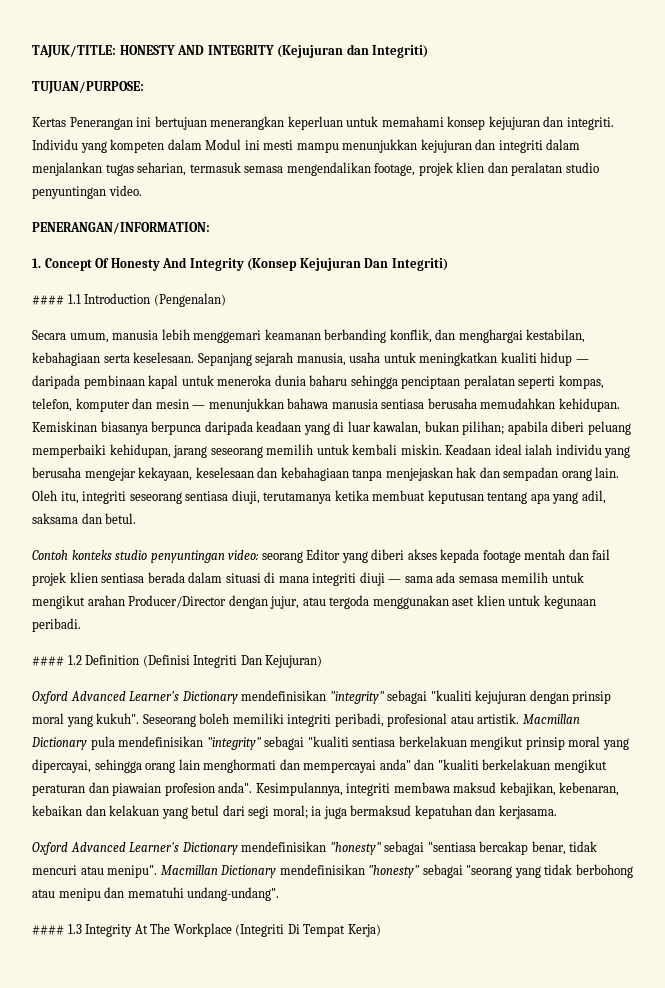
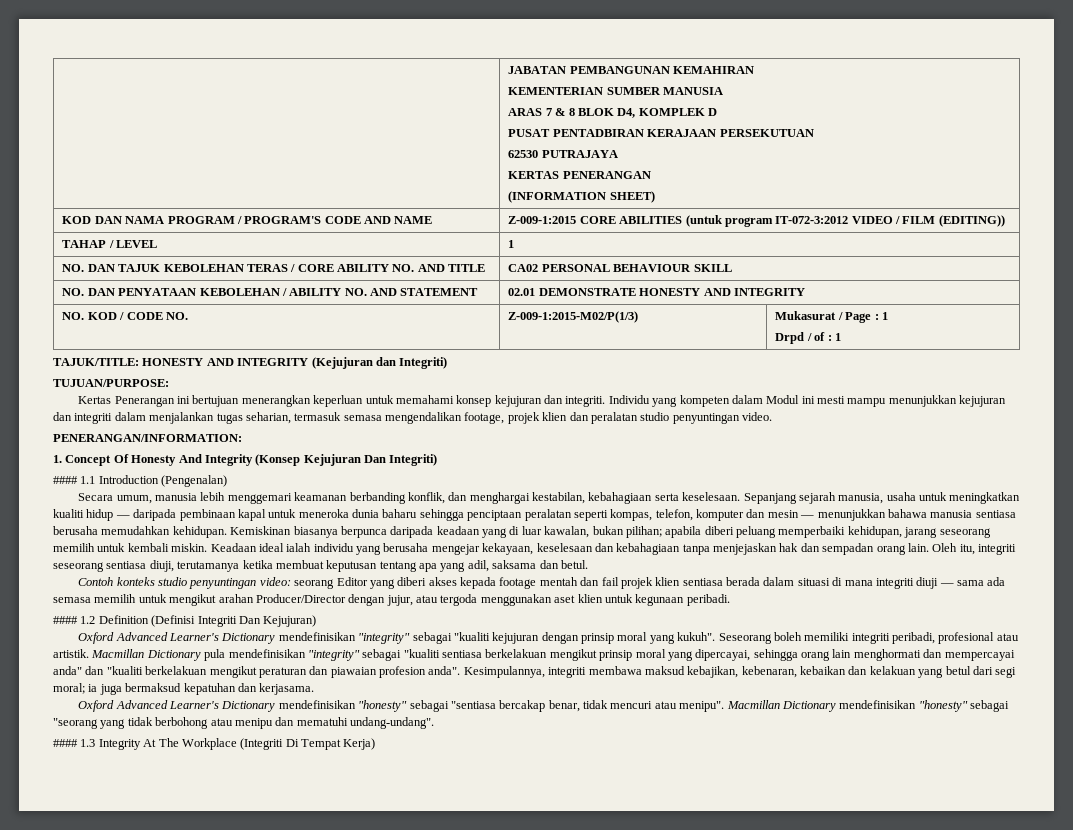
(32, 51) none -> [508,66,755,74] [508,87,724,95] [508,108,718,118] [508,129,814,137] [508,150,618,158] [508,171,651,179] [508,191,655,203] [62,216,433,224] [508,215,1005,227] [62,240,158,248] [508,240,515,248] [62,264,486,272] [508,264,732,272] [62,288,479,296] [508,288,805,296] [62,312,188,320] [508,311,639,323] [775,311,888,323] [775,332,841,344] | JABATAN PEMBANGUNAN KEMAHIRAN // KEMENTERIAN SUMBER MANUSIA // ARAS 7 & 8 BLOK D4, KOMPLEK D // PUSAT PENTADBIRAN KERAJAAN PERSEKUTUAN // 62530 PUTRAJAYA // KERTAS PENERANGAN // (INFORMATION SHEET) // KOD DAN NAMA PROGRAM / PROGRAM'S CODE AND NAME | Z-009-1:2015 CORE ABILITIES (untuk program IT-072-3:2012 VIDEO / FILM (EDITING)) // TAHAP / LEVEL | 1 // NO. DAN TAJUK KEBOLEHAN TERAS / CORE ABILITY NO. AND TITLE | CA02 PERSONAL BEHAVIOUR SKILL // NO. DAN PENYATAAN KEBOLEHAN / ABILITY NO. AND STATEMENT | 02.01 DEMONSTRATE HONESTY AND INTEGRITY // NO. KOD / CODE NO. | Z-009-1:2015-M02/P(1/3) | Mukasurat / Page : 1 // Drpd / of : 1 //

